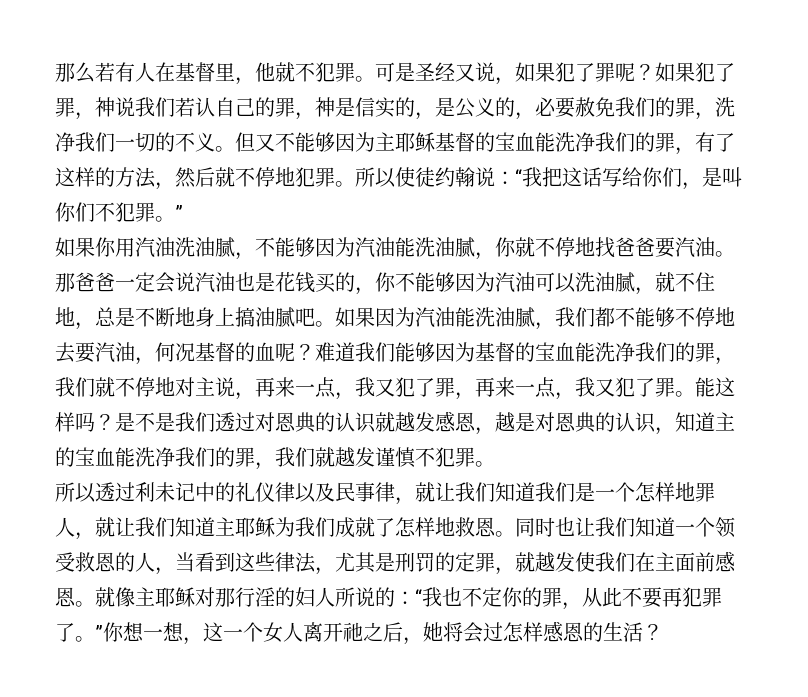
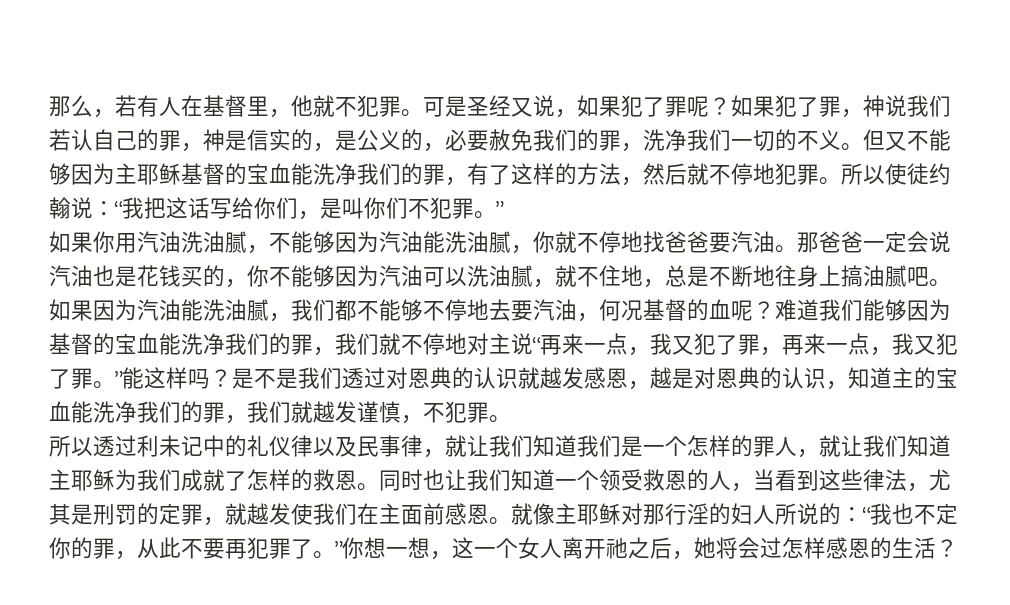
(95, 72) none -> [93,109,115,118] ，
(195, 316) none -> [775,265,797,287] 往
[235,392,255,400] ， -> [532,337,541,352] “
(695, 394) none -> [115,371,123,386] ”
(415, 457) none -> [401,415,423,424] ，
[675,482,695,501] 地 -> [731,435,753,457] 的
[435,517,455,536] 地 -> [291,469,313,491] 的

